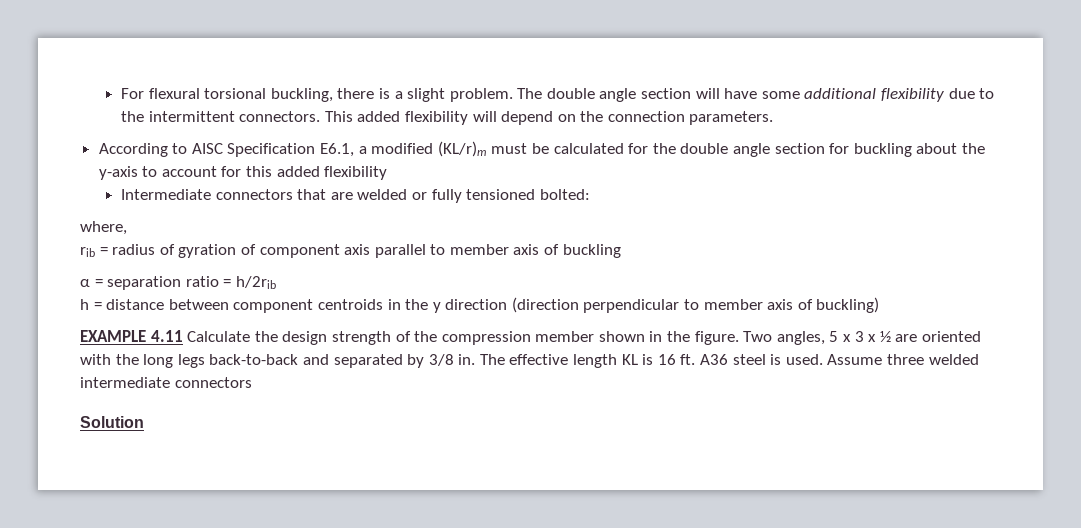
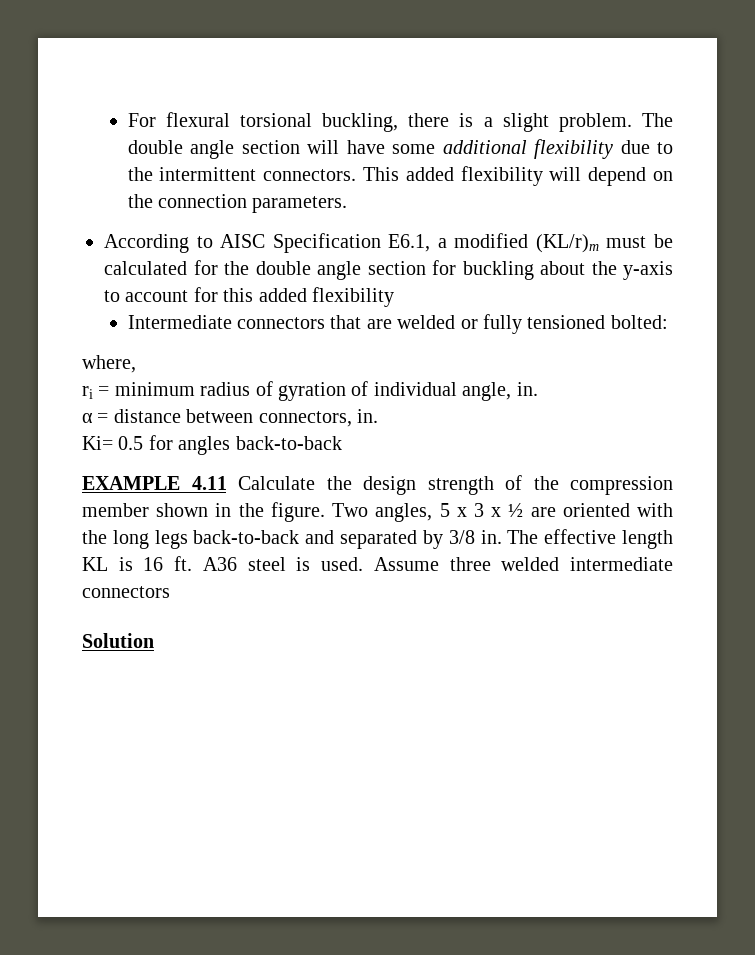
[80,247,108,257] rib = -> [82,382,195,399] ri = minimum
[259,244,621,258] [80,276,276,290] [80,297,880,313] component axis parallel to member axis of buckling // α = separation ratio = h/2rib // h = distance between component centroids in the y direction (direction perpendicular to member axis of buckling) -> [373,382,538,401] [82,409,378,427] [82,435,342,455] individual angle, in. // α = distance between connectors, in. // Ki= 0.5 for angles back-to-back

